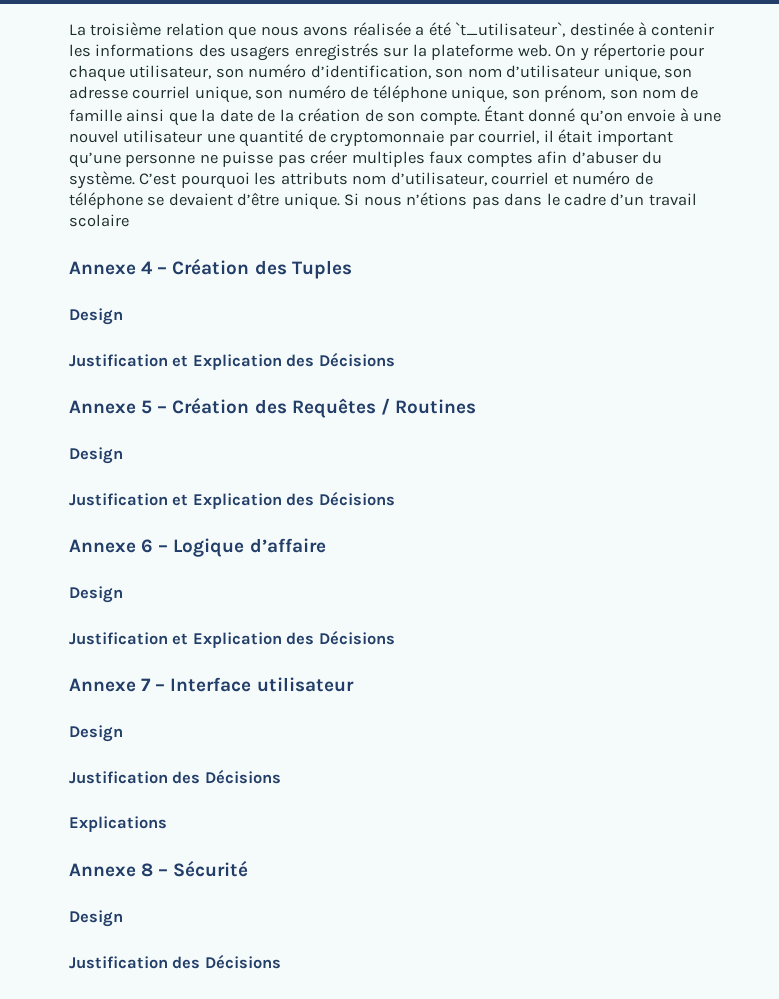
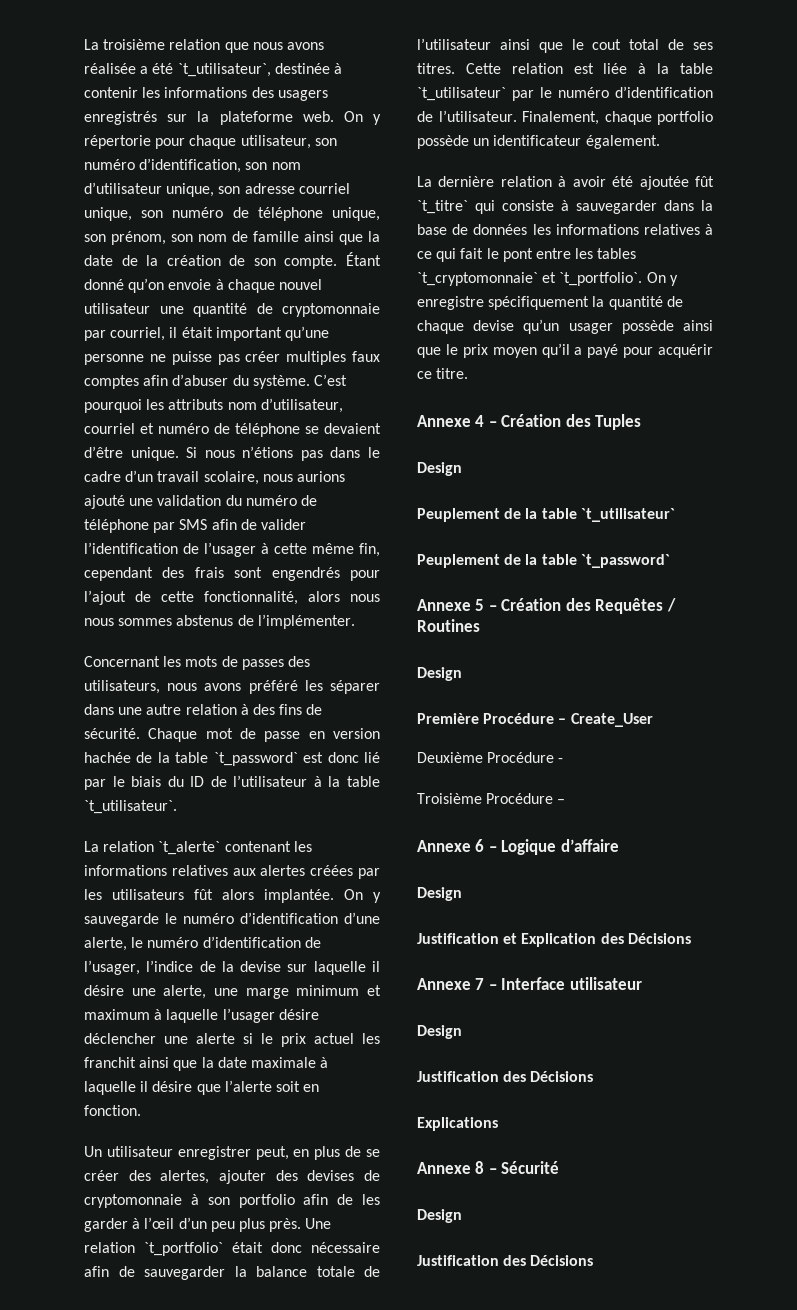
[693,112,722,122] une -> [227,279,275,293] chaque
[69,214,129,227] scolaire -> [203,471,345,485] [84,495,317,509] [84,519,306,533] [84,542,380,557] [84,567,380,581] [84,590,380,605] [84,614,355,629] [84,656,310,670] [84,680,380,694] [84,704,323,715] [84,728,380,742] [84,752,380,766] [84,775,380,790] [84,800,177,814] [84,841,312,855] [84,865,381,879] [84,889,381,903] [84,912,380,927] [84,936,321,951] [84,960,380,975] [84,985,381,999] [84,1008,319,1023] [84,1033,380,1047] [84,1057,329,1071] [84,1080,320,1095] [84,1105,141,1116] [84,1146,380,1160] [84,1170,380,1184] [84,1194,380,1208] [84,1217,332,1232] [84,1242,380,1256] [84,1266,380,1280] [417,38,713,53] [417,63,713,74] [417,86,713,101] [417,110,713,125] [417,135,660,149] [417,176,714,190] [417,200,713,214] [417,224,713,235] [417,248,637,262] [417,272,678,286] [417,296,683,310] [417,319,713,334] [417,343,713,358] [417,368,469,379] scolaire, nous aurions ajouté une validation du numéro de téléphone par SMS afin de valider l’identification de l’usager à cette même fin, cependant des frais sont engendrés pour l’ajout de cette fonctionnalité, alors nous nous sommes abstenus de l’implémenter. // Concernant les mots de passes des utilisateurs, nous avons préféré les séparer dans une autre relation à des fins de sécurité. Chaque mot de passe en version hachée de la table `t_password` est donc lié par le biais du ID de l’utilisateur à la table `t_utilisateur`. // La relation `t_alerte` contenant les informations relatives aux alertes créées par les utilisateurs fût alors implantée. On y sauvegarde le numéro d’identification d’une alerte, le numéro d’identification de l’usager, l’indice de la devise sur laquelle il désire une alerte, une marge minimum et maximum à laquelle l’usager désire déclencher une alerte si le prix actuel les franchit ainsi que la date maximale à laquelle il désire que l’alerte soit en fonction. // Un utilisateur enregistrer peut, en plus de se créer des alertes, ajouter des devises de cryptomonnaie à son portfolio afin de les garder à l’œil d’un peu plus près. Une relation `t_portfolio` était donc nécessaire afin de sauvegarder la balance totale de l’utilisateur ainsi que le cout total de ses titres. Cette relation est liée à la table `t_utilisateur` par le numéro d’identification de l’utilisateur. Finalement, chaque portfolio possède un identificateur également. // La dernière relation à avoir été ajoutée fût `t_titre` qui consiste à sauvegarder dans la base de données les informations relatives à ce qui fait le pont entre les tables `t_cryptomonnaie` et `t_portfolio`. On y enregistre spécifiquement la quantité de chaque devise qu’un usager possède ainsi que le prix moyen qu’il a payé pour acquérir ce titre.
[69,352,395,370] Justification et Explication des Décisions -> [417,508,675,522] [417,554,670,568] Peuplement de la table `t_utilisateur` // Peuplement de la table `t_password`
[69,491,395,509] Justification et Explication des Décisions -> [417,713,653,727] [417,752,564,763] [417,793,566,804] Première Procédure – Create_User // Deuxième Procédure - // Troisième Procédure –

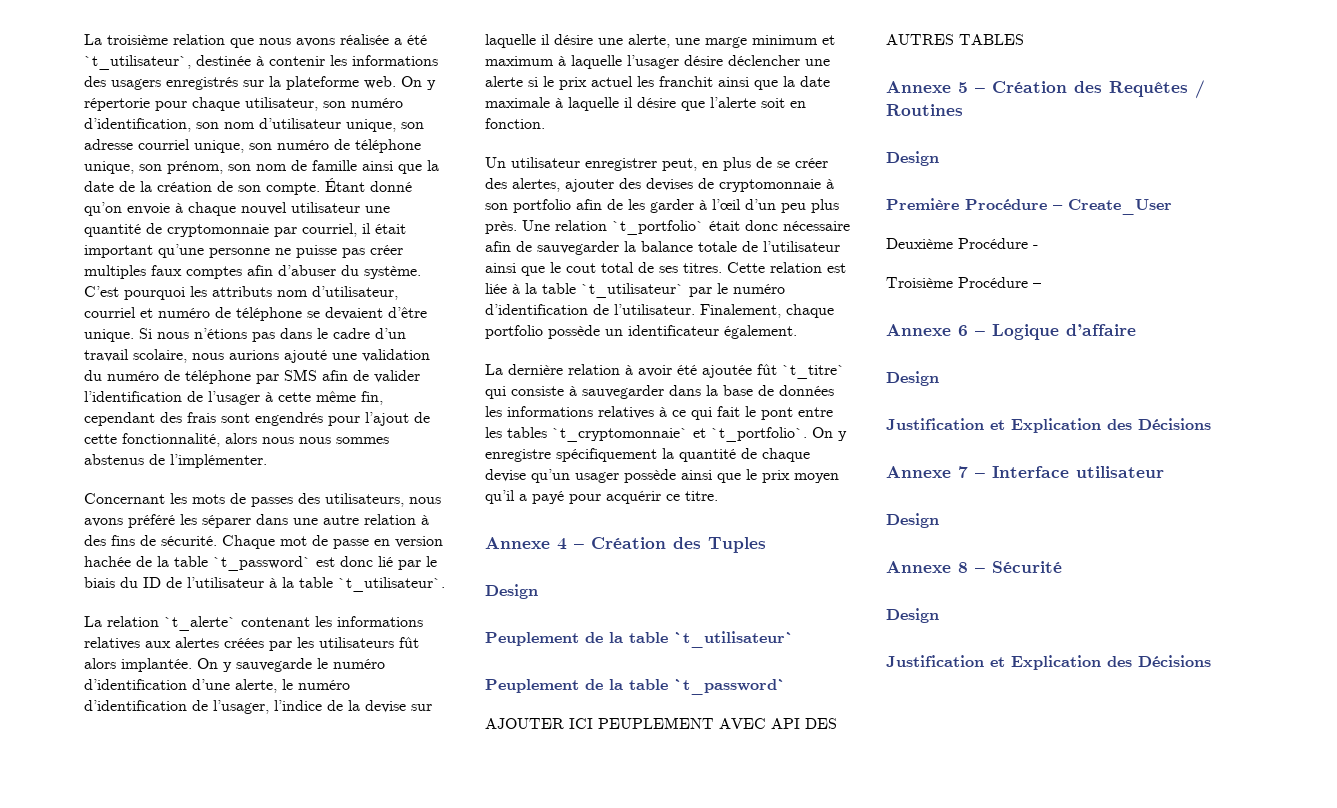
(670, 561) none -> [485,717,837,729] [886,34,1024,45] // AJOUTER ICI PEUPLEMENT AVEC API DES AUTRES TABLES
[417,1071,594,1082] [417,1117,498,1131] // Justification des Décisions // Explications -> (939, 520) none
(499, 1260) none -> [990,655,1101,670] et Explication

